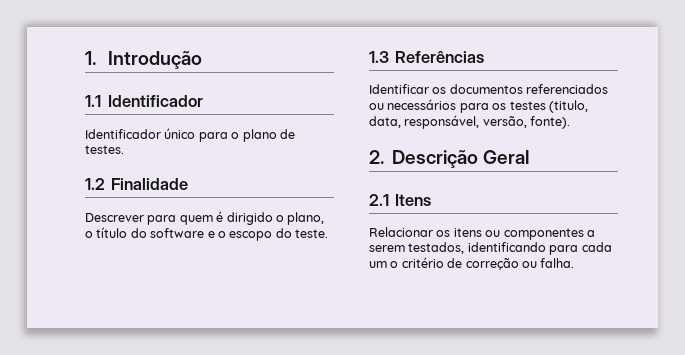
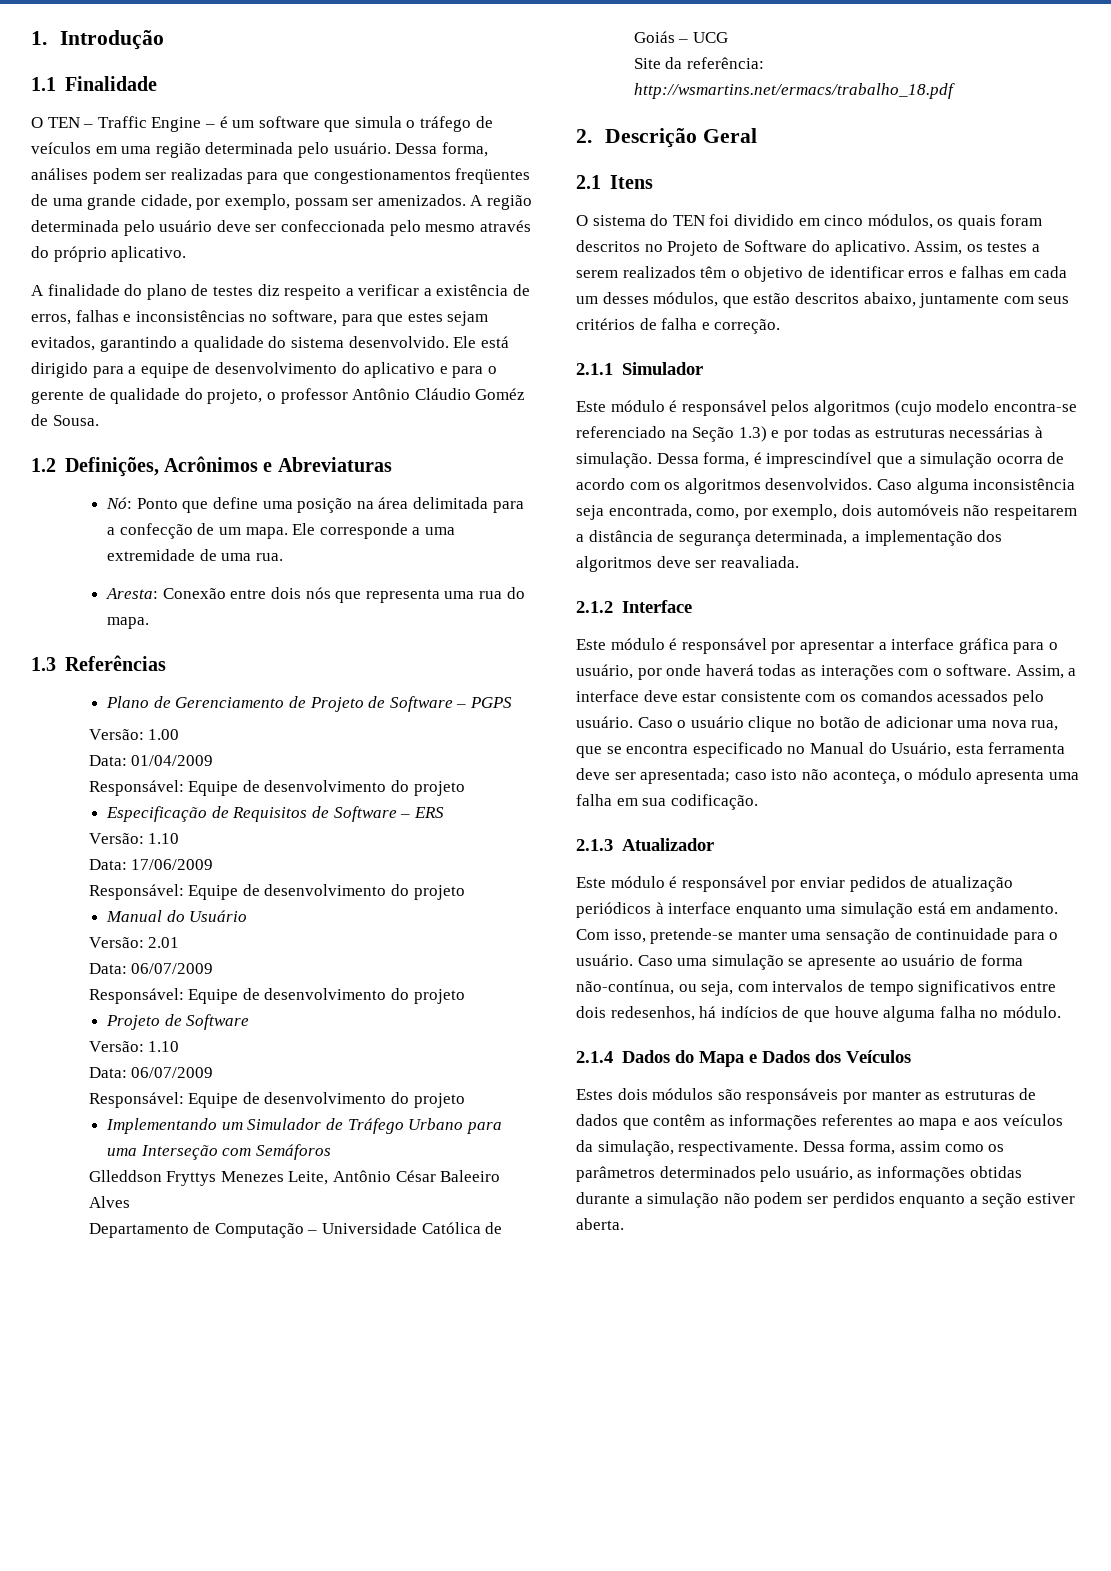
[107,95,203,107] [85,128,295,142] [85,145,124,154] [85,178,189,190] [85,211,325,225] [85,227,328,241] [369,51,485,63] [369,84,609,94] [369,99,588,113] [369,115,571,129] Identificador // Identificador único para o plano de testes. // 1.2 Finalidade // Descrever para quem é dirigido o plano, o título do software e o escopo do teste. // 1.3 Referências // Identificar os documentos referenciados ou necessários para os testes (titulo, data, responsável, versão, fonte). -> [64,76,157,91] [31,116,493,132] [31,142,488,158] [31,168,531,184] [31,194,532,210] [31,220,531,236] [31,246,187,262] [31,284,531,300] [31,310,489,326] [31,336,509,352] [31,362,497,378] [31,388,526,404] [31,414,99,426] [31,456,392,477] [106,497,524,513] [107,523,456,539] [107,549,284,561] [106,587,525,603] [107,617,150,629] [31,655,166,671] [106,696,513,712] [88,729,180,740] [88,755,214,766] [88,780,465,796] [106,806,444,822] [88,833,180,844] [88,859,214,870] [88,884,465,900] [106,910,248,922] [88,937,180,948] [88,963,214,974] [88,988,465,1004] [106,1014,250,1030] [88,1041,180,1052] [88,1067,214,1078] [88,1092,465,1108] [106,1118,502,1134] [107,1144,332,1160] [88,1170,501,1186] [88,1196,130,1208] [88,1222,503,1238] [633,31,728,43] [633,57,764,69] [633,83,955,99] Finalidade // O TEN – Traffic Engine – é um software que simula o tráfego de veículos em uma região determinada pelo usuário. Dessa forma, análises podem ser realizadas para que congestionamentos freqüentes de uma grande cidade, por exemplo, possam ser amenizados. A região determinada pelo usuário deve ser confeccionada pelo mesmo através do próprio aplicativo. // A finalidade do plano de testes diz respeito a verificar a existência de erros, falhas e inconsistências no software, para que estes sejam evitados, garantindo a qualidade do sistema desenvolvido. Ele está dirigido para a equipe de desenvolvimento do aplicativo e para o gerente de qualidade do projeto, o professor Antônio Cláudio Goméz de Sousa. // 1.2 Definições, Acrônimos e Abreviaturas // Nó: Ponto que define uma posição na área delimitada para a confecção de um mapa. Ele corresponde a uma extremidade de uma rua. // Aresta: Conexão entre dois nós que representa uma rua do mapa. // 1.3 Referências // Plano de Gerenciamento de Projeto de Software – PGPS // Versão: 1.00 // Data: 01/04/2009 // Responsável: Equipe de desenvolvimento do projeto // Especificação de Requisitos de Software – ERS // Versão: 1.10 // Data: 17/06/2009 // Responsável: Equipe de desenvolvimento do projeto // Manual do Usuário // Versão: 2.01 // Data: 06/07/2009 // Responsável: Equipe de desenvolvimento do projeto // Projeto de Software // Versão: 1.10 // Data: 06/07/2009 // Responsável: Equipe de desenvolvimento do projeto // Implementando um Simulador de Tráfego Urbano para uma Interseção com Semáforos // Glleddson Fryttys Menezes Leite, Antônio César Baleeiro Alves // Departamento de Computação – Universidade Católica de Goiás – UCG // Site da referência: http://wsmartins.net/ermacs/trabalho_18.pdf
[369,227,595,240] [369,242,612,255] [369,257,575,270] Relacionar os itens ou componentes a serem testados, identificando para cada um o critério de correção ou falha. -> [576,214,1043,230] [576,240,1040,256] [576,266,1068,282] [576,292,1070,308] [576,318,781,334] [576,362,703,375] [576,400,1077,416] [576,426,1043,442] [576,452,1065,468] [576,478,1076,494] [576,504,1077,520] [576,530,1003,546] [576,556,799,572] [576,600,692,613] [576,638,1058,654] [576,664,1077,680] [576,690,1044,706] [576,716,1059,732] [576,742,1066,758] [576,768,1079,784] [576,794,758,810] [576,838,714,851] [576,876,1013,892] [576,902,1058,918] [576,928,1059,944] [576,954,1024,970] [576,980,1056,996] [576,1006,1061,1022] [576,1050,911,1067] [576,1088,1037,1104] [576,1114,1063,1130] [576,1140,1005,1156] [576,1166,1022,1182] [576,1192,1075,1208] [576,1218,624,1230] O sistema do TEN foi dividido em cinco módulos, os quais foram descritos no Projeto de Software do aplicativo. Assim, os testes a serem realizados têm o objetivo de identificar erros e falhas em cada um desses módulos, que estão descritos abaixo, juntamente com seus critérios de falha e correção. // 2.1.1 Simulador // Este módulo é responsável pelos algoritmos (cujo modelo encontra-se referenciado na Seção 1.3) e por todas as estruturas necessárias à simulação. Dessa forma, é imprescindível que a simulação ocorra de acordo com os algoritmos desenvolvidos. Caso alguma inconsistência seja encontrada, como, por exemplo, dois automóveis não respeitarem a distância de segurança determinada, a implementação dos algoritmos deve ser reavaliada. // 2.1.2 Interface // Este módulo é responsável por apresentar a interface gráfica para o usuário, por onde haverá todas as interações com o software. Assim, a interface deve estar consistente com os comandos acessados pelo usuário. Caso o usuário clique no botão de adicionar uma nova rua, que se encontra especificado no Manual do Usuário, esta ferramenta deve ser apresentada; caso isto não aconteça, o módulo apresenta uma falha em sua codificação. // 2.1.3 Atualizador // Este módulo é responsável por enviar pedidos de atualização periódicos à interface enquanto uma simulação está em andamento. Com isso, pretende-se manter uma sensação de continuidade para o usuário. Caso uma simulação se apresente ao usuário de forma não-contínua, ou seja, com intervalos de tempo significativos entre dois redesenhos, há indícios de que houve alguma falha no módulo. // 2.1.4 Dados do Mapa e Dados dos Veículos // Estes dois módulos são responsáveis por manter as estruturas de dados que contêm as informações referentes ao mapa e aos veículos da simulação, respectivamente. Dessa forma, assim como os parâmetros determinados pelo usuário, as informações obtidas durante a simulação não podem ser perdidos enquanto a seção estiver aberta.

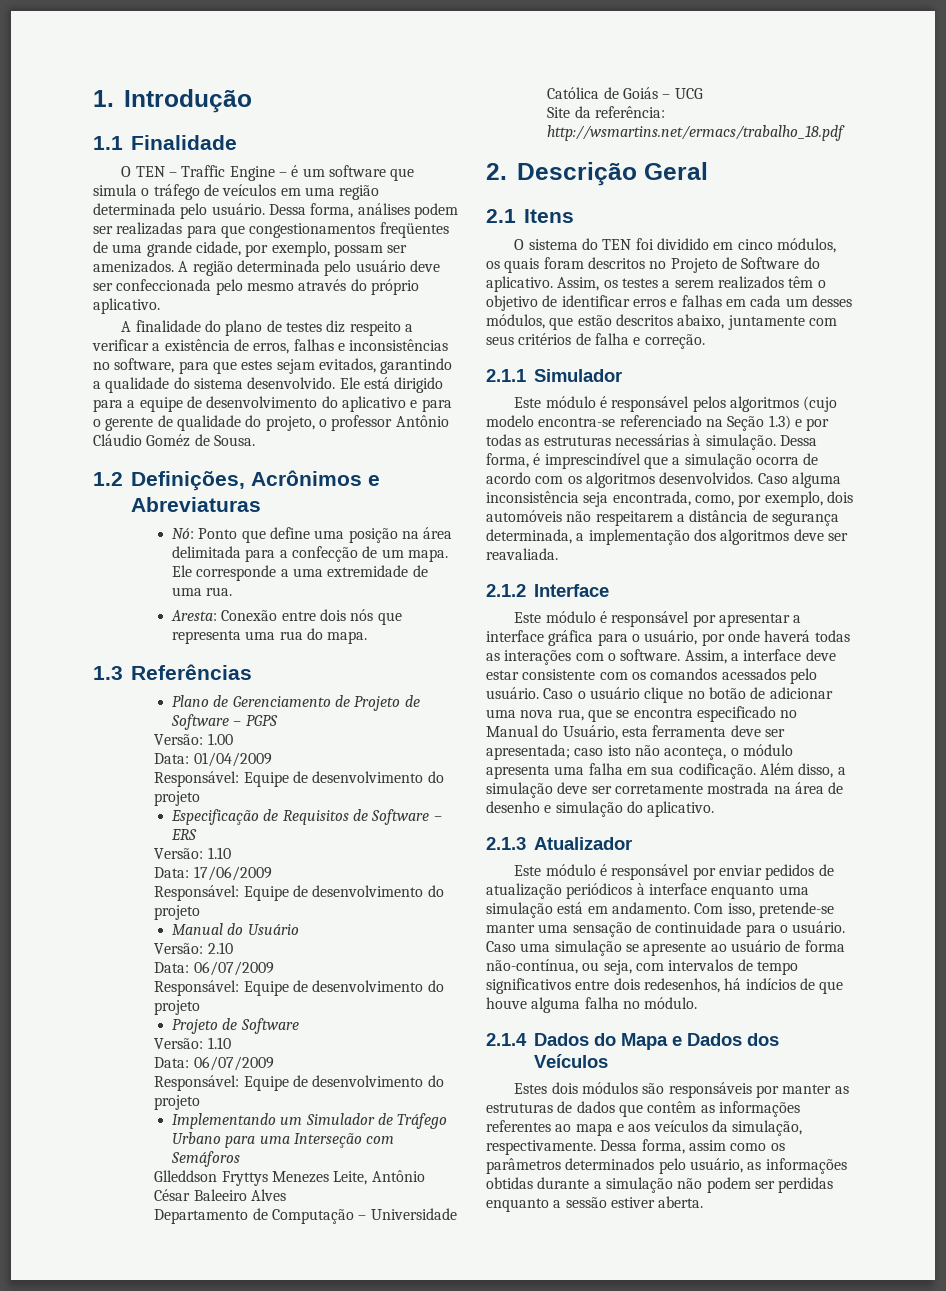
[148,937,180,948] 2.01 -> [207,942,233,954] 2.10
(758, 802) none -> [759,763,846,778] [486,782,844,798] [486,801,715,817] Além disso, a simulação deve ser corretamente mostrada na área de desenho e simulação do aplicativo.
[832,1192,895,1208] perdidos -> [778,1177,834,1193] perdidas
[982,1193,1023,1208] seção -> [565,1197,607,1208] sessão

